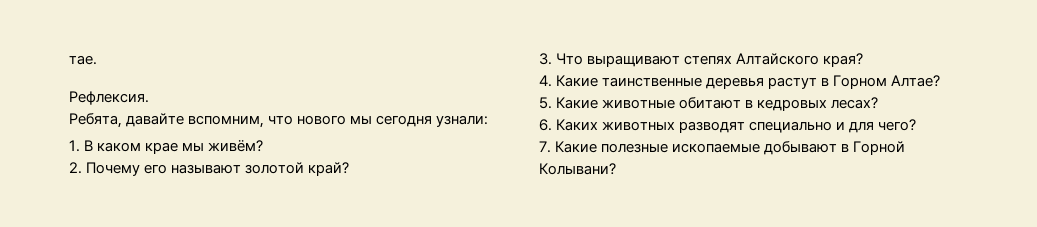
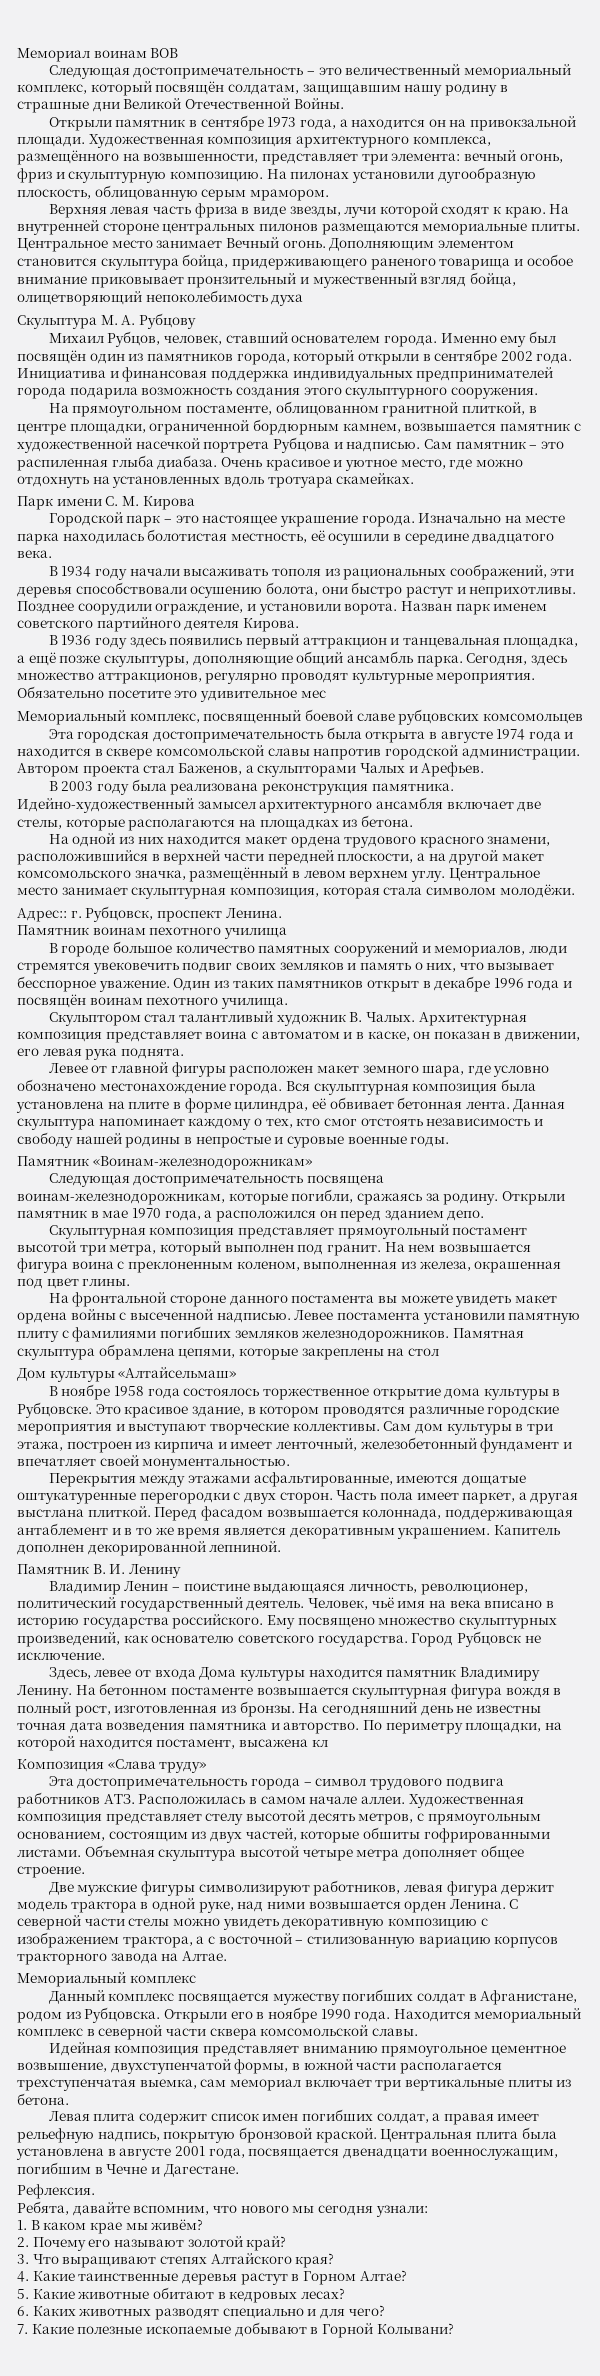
[69,55,97,65] тае. -> [17,48,179,62] [48,64,571,79] [17,81,508,96] [17,98,344,113] [48,115,577,131] [17,134,491,148] [17,150,563,165] [17,167,536,183] [17,185,329,201] [48,203,570,218] [17,220,580,235] [17,237,514,252] [17,254,573,270] [17,272,516,288] [17,290,304,306] [17,313,196,329] [48,331,556,347] [17,349,573,365] [17,367,554,382] [17,387,538,399] [48,401,537,417] [17,419,581,435] [17,437,564,453] [17,455,523,471] [17,473,415,488] [17,496,195,510] [48,512,566,527] [17,529,555,545] [17,550,52,558] [48,564,575,580] [17,582,577,598] [17,601,548,615] [17,617,299,632] [48,634,579,649] [17,651,567,667] [17,672,536,684] [17,686,326,702] [17,709,583,725] [48,727,574,743] [17,745,580,760] [17,762,485,777] [48,779,454,795] [17,797,542,813] [17,815,413,831] [48,833,551,848] [17,850,544,865] [17,867,540,882] [17,884,575,899] [17,906,282,922] [17,925,287,939] [48,941,567,957] [17,962,555,974] [17,976,573,992] [17,994,288,1009] [48,1011,527,1026] [17,1031,581,1043] [17,1048,184,1060] [48,1062,550,1077] [17,1079,536,1095] [16,1097,566,1113] [17,1118,543,1130] [17,1132,450,1148] [17,1156,312,1170] [48,1173,384,1187] [17,1189,565,1205] [17,1208,485,1222] [48,1224,528,1239] [17,1241,531,1256] [17,1258,562,1273] [17,1278,131,1289] [48,1292,557,1307] [17,1309,581,1324] [17,1326,524,1342] [17,1344,439,1360] [17,1367,237,1382] [48,1384,561,1400] [17,1402,560,1418] [17,1421,553,1435] [17,1437,572,1453] [17,1455,291,1470] [48,1472,526,1487] [17,1490,579,1504] [17,1506,573,1521] [17,1523,560,1539] [17,1541,282,1556] [17,1564,181,1578] [48,1581,528,1595] [17,1597,554,1612] [17,1614,557,1629] [17,1631,541,1647] [17,1652,105,1660] [48,1667,540,1681] [17,1683,562,1699] [17,1701,541,1717] [17,1720,562,1734] [17,1736,328,1751] [17,1759,207,1773] [48,1776,504,1790] [17,1792,524,1808] [17,1810,541,1825] [17,1827,550,1843] [17,1845,524,1861] [17,1866,85,1878] [48,1880,555,1896] [17,1898,519,1913] [17,1915,488,1930] [17,1932,559,1948] [17,1951,227,1965] [17,1972,196,1987] [48,1989,578,2005] [17,2007,582,2023] [17,2025,418,2040] [48,2042,566,2057] [17,2059,502,2074] [17,2079,572,2091] [17,2093,69,2105] [48,2109,540,2125] [17,2127,557,2143] [16,2146,558,2160] [17,2162,239,2177] Мемориал воинам ВОВ // Следующая достопримечательность – это величественный мемориальный комплекс, который посвящён солдатам, защищавшим нашу родину в страшные дни Великой Отечественной Войны. // Открыли памятник в сентябре 1973 года, а находится он на привокзальной площади. Художественная композиция архитектурного комплекса, размещённого на возвышенности, представляет три элемента: вечный огонь, фриз и скульптурную композицию. На пилонах установили дугообразную плоскость, облицованную серым мрамором. // Верхняя левая часть фриза в виде звезды, лучи которой сходят к краю. На внутренней стороне центральных пилонов размещаются мемориальные плиты. Центральное место занимает Вечный огонь. Дополняющим элементом становится скульптура бойца, придерживающего раненого товарища и особое внимание приковывает пронзительный и мужественный взгляд бойца, олицетворяющий непоколебимость духа // Скульптура М. А. Рубцову // Михаил Рубцов, человек, ставший основателем города. Именно ему был посвящён один из памятников города, который открыли в сентябре 2002 года. Инициатива и финансовая поддержка индивидуальных предпринимателей города подарила возможность создания этого скульптурного сооружения. // На прямоугольном постаменте, облицованном гранитной плиткой, в центре площадки, ограниченной бордюрным камнем, возвышается памятник с художественной насечкой портрета Рубцова и надписью. Сам памятник – это распиленная глыба диабаза. Очень красивое и уютное место, где можно отдохнуть на установленных вдоль тротуара скамейках. // Парк имени С. М. Кирова // Городской парк – это настоящее украшение города. Изначально на месте парка находилась болотистая местность, её осушили в середине двадцатого века. // В 1934 году начали высаживать тополя из рациональных соображений, эти деревья способствовали осушению болота, они быстро растут и неприхотливы. Позднее соорудили ограждение, и установили ворота. Назван парк именем советского партийного деятеля Кирова. // В 1936 году здесь появились первый аттракцион и танцевальная площадка, а ещё позже скульптуры, дополняющие общий ансамбль парка. Сегодня, здесь множество аттракционов, регулярно проводят культурные мероприятия. Обязательно посетите это удивительное мес // Мемориальный комплекс, посвященный боевой славе рубцовских комсомольцев // Эта городская достопримечательность была открыта в августе 1974 года и находится в сквере комсомольской славы напротив городской администрации. Автором проекта стал Баженов, а скульпторами Чалых и Арефьев. // В 2003 году была реализована реконструкция памятника. Идейно-художественный замысел архитектурного ансамбля включает две стелы, которые располагаются на площадках из бетона. // На одной из них находится макет ордена трудового красного знамени, расположившийся в верхней части передней плоскости, а на другой макет комсомольского значка, размещённый в левом верхнем углу. Центральное место занимает скульптурная композиция, которая стала символом молодёжи. // Адрес:: г. Рубцовск, проспект Ленина. // Памятник воинам пехотного училища // В городе большое количество памятных сооружений и мемориалов, люди стремятся увековечить подвиг своих земляков и память о них, что вызывает бесспорное уважение. Один из таких памятников открыт в декабре 1996 года и посвящён воинам пехотного училища. // Скульптором стал талантливый художник В. Чалых. Архитектурная композиция представляет воина с автоматом и в каске, он показан в движении, его левая рука поднята. // Левее от главной фигуры расположен макет земного шара, где условно обозначено местонахождение города. Вся скульптурная композиция была установлена на плите в форме цилиндра, её обвивает бетонная лента. Данная скульптура напоминает каждому о тех, кто смог отстоять независимость и свободу нашей родины в непростые и суровые военные годы. // Памятник «Воинам-железнодорожникам» // Следующая достопримечательность посвящена воинам-железнодорожникам, которые погибли, сражаясь за родину. Открыли памятник в мае 1970 года, а расположился он перед зданием депо. // Скульптурная композиция представляет прямоугольный постамент высотой три метра, который выполнен под гранит. На нем возвышается фигура воина с преклоненным коленом, выполненная из железа, окрашенная под цвет глины. // На фронтальной стороне данного постамента вы можете увидеть макет ордена войны с высеченной надписью. Левее постамента установили памятную плиту с фамилиями погибших земляков железнодорожников. Памятная скульптура обрамлена цепями, которые закреплены на стол // Дом культуры «Алтайсельмаш» // В ноябре 1958 года состоялось торжественное открытие дома культуры в Рубцовске. Это красивое здание, в котором проводятся различные городские мероприятия и выступают творческие коллективы. Сам дом культуры в три этажа, построен из кирпича и имеет ленточный, железобетонный фундамент и впечатляет своей монументальностью. // Перекрытия между этажами асфальтированные, имеются дощатые оштукатуренные перегородки с двух сторон. Часть пола имеет паркет, а другая выстлана плиткой. Перед фасадом возвышается колоннада, поддерживающая антаблемент и в то же время является декоративным украшением. Капитель дополнен декорированной лепниной. // Памятник В. И. Ленину // Владимир Ленин – поистине выдающаяся личность, революционер, политический государственный деятель. Человек, чьё имя на века вписано в историю государства российского. Ему посвящено множество скульптурных произведений, как основателю советского государства. Город Рубцовск не исключение. // Здесь, левее от входа Дома культуры находится памятник Владимиру Ленину. На бетонном постаменте возвышается скульптурная фигура вождя в полный рост, изготовленная из бронзы. На сегодняшний день не известны точная дата возведения памятника и авторство. По периметру площадки, на которой находится постамент, высажена кл // Композиция «Слава труду» // Эта достопримечательность города – символ трудового подвига работников АТЗ. Расположилась в самом начале аллеи. Художественная композиция представляет стелу высотой десять метров, с прямоугольным основанием, состоящим из двух частей, которые обшиты гофрированными листами. Объемная скульптура высотой четыре метра дополняет общее строение. // Две мужские фигуры символизируют работников, левая фигура держит модель трактора в одной руке, над ними возвышается орден Ленина. С северной части стелы можно увидеть декоративную композицию с изображением трактора, а с восточной – стилизованную вариацию корпусов тракторного завода на Алтае. // Мемориальный комплекс // Данный комплекс посвящается мужеству погибших солдат в Афганистане, родом из Рубцовска. Открыли его в ноябре 1990 года. Находится мемориальный комплекс в северной части сквера комсомольской славы. // Идейная композиция представляет вниманию прямоугольное цементное возвышение, двухступенчатой формы, в южной части располагается трехступенчатая выемка, сам мемориал включает три вертикальные плиты из бетона. // Левая плита содержит список имен погибших солдат, а правая имеет рельефную надпись, покрытую бронзовой краской. Центральная плита была установлена в августе 2001 года, посвящается двенадцати военнослужащим, погибшим в Чечне и Дагестане.

